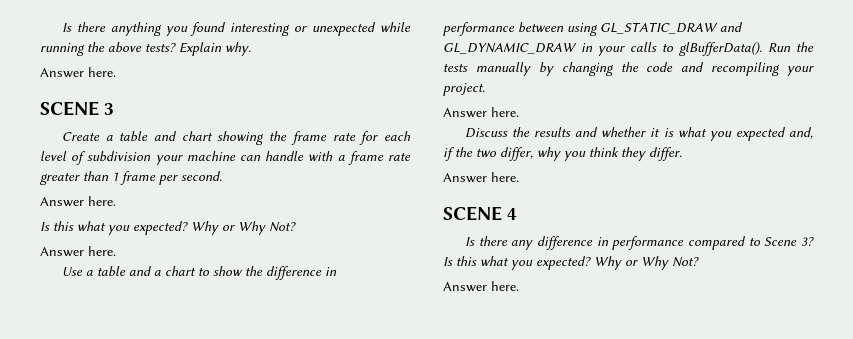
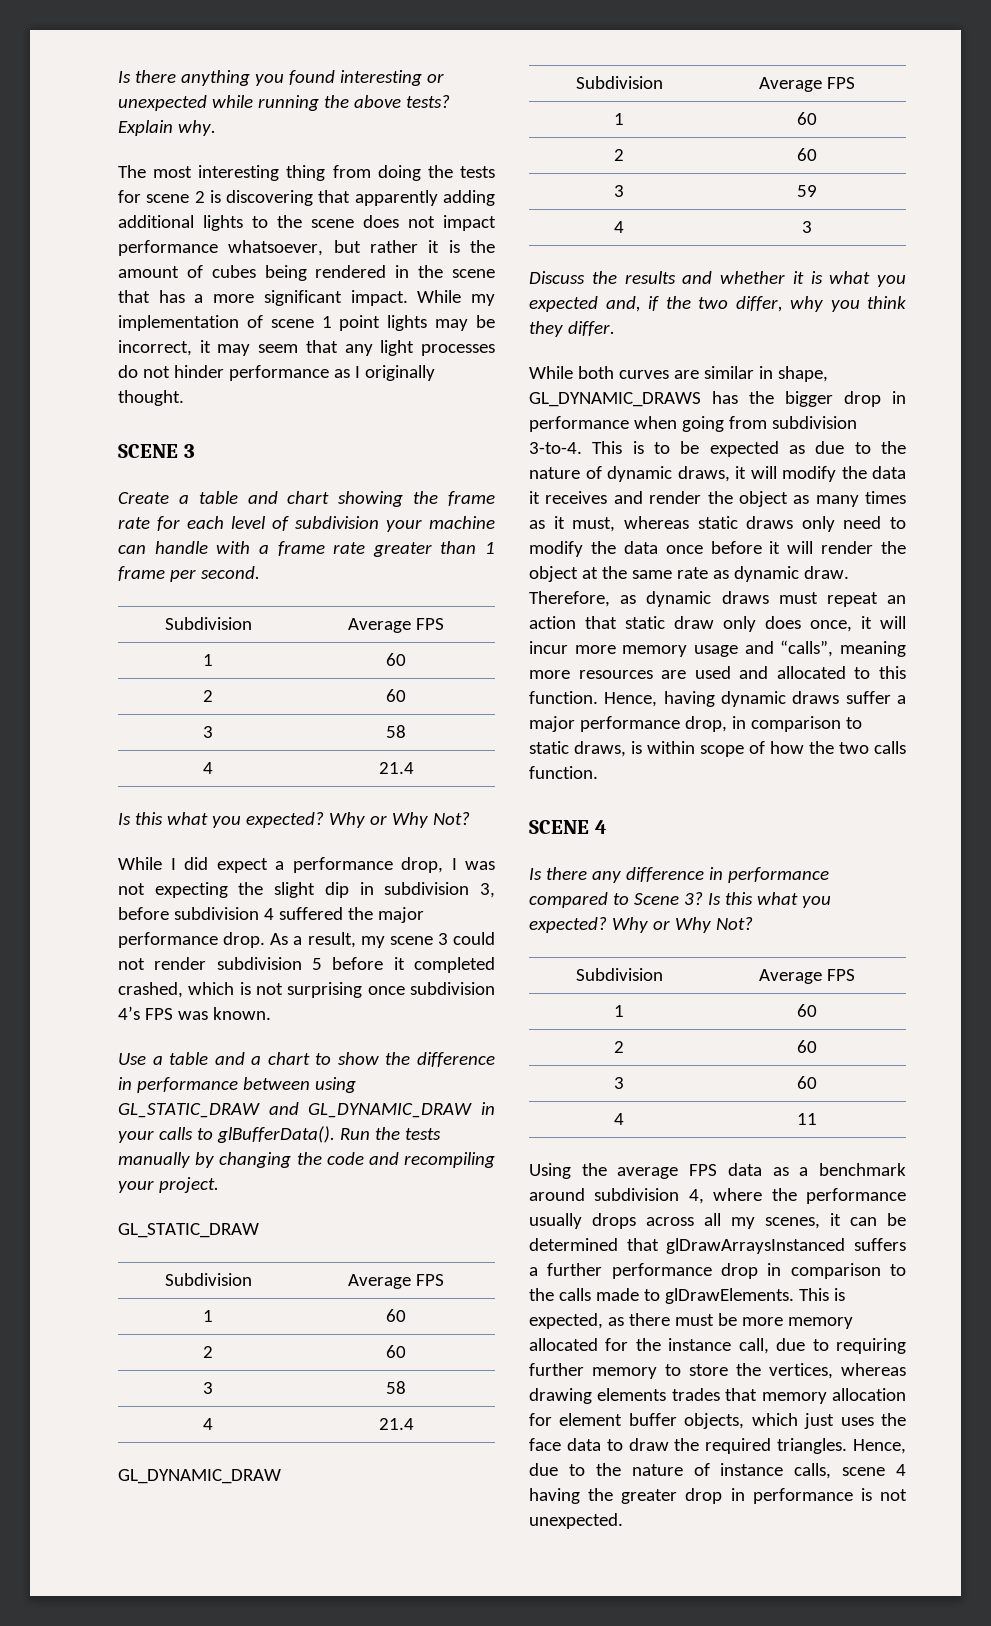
[40,67,116,78] Answer here. -> [118,165,496,181] [118,190,495,206] [118,215,496,231] [118,240,495,256] [118,265,496,281] [118,290,496,306] [118,315,496,331] [118,340,496,356] [118,365,435,381] [118,390,184,406] The most interesting thing from doing the tests for scene 2 is discovering that apparently adding additional lights to the scene does not impact performance whatsoever, but rather it is the amount of cubes being rendered in the scene that has a more significant impact. While my implementation of scene 1 point lights may be incorrect, it may seem that any light processes do not hinder performance as I originally thought.
[40,196,116,207] [40,221,296,235] [40,246,116,257] // Answer here. // Is this what you expected? Why or Why Not? // Answer here. -> [164,617,252,630] [348,618,444,633] [203,654,213,666] [386,653,406,666] [203,690,213,702] [386,689,406,702] [203,726,213,738] [386,725,406,738] [203,762,213,774] [378,762,414,774] [118,812,470,828] [118,857,495,873] [118,882,495,898] [118,907,424,923] [118,932,495,948] [118,957,495,973] [118,982,495,998] [118,1006,271,1020] // Subdivision | Average FPS // 1 | 60 // 2 | 60 // 3 | 58 // 4 | 21.4 // Is this what you expected? Why or Why Not? // While I did expect a performance drop, I was not expecting the slight dip in subdivision 3, before subdivision 4 suffered the major performance drop. As a result, my scene 3 could not render subdivision 5 before it completed crashed, which is not surprising once subdivision 4’s FPS was known.
[443,107,519,118] Answer here. -> [118,1223,259,1238] [164,1273,252,1286] [348,1274,444,1289] [203,1310,213,1322] [386,1309,406,1322] [203,1346,213,1358] [386,1345,406,1358] [203,1382,213,1394] [386,1381,406,1394] [203,1418,213,1430] [378,1418,414,1430] [118,1469,281,1484] [575,76,663,89] [759,77,855,92] [614,113,624,125] [797,112,817,125] [614,149,624,161] [797,148,817,161] [614,185,624,197] [797,185,817,197] [614,221,624,233] [802,221,812,233] GL_STATIC_DRAW // Subdivision | Average FPS // 1 | 60 // 2 | 60 // 3 | 58 // 4 | 21.4 // GL_DYNAMIC_DRAW // Subdivision | Average FPS // 1 | 60 // 2 | 60 // 3 | 59 // 4 | 3
[443,172,519,183] Answer here. -> [529,366,828,382] [529,391,906,407] [529,416,857,432] [529,441,906,457] [529,466,906,482] [529,491,906,507] [529,516,906,532] [529,541,906,557] [529,566,849,582] [529,591,906,607] [529,616,906,632] [529,640,906,657] [529,666,906,679] [529,691,906,707] [529,716,862,732] [529,741,906,757] [529,766,598,779] While both curves are similar in shape, GL_DYNAMIC_DRAWS has the bigger drop in performance when going from subdivision 3-to-4. This is to be expected as due to the nature of dynamic draws, it will modify the data it receives and render the object as many times as it must, whereas static draws only need to modify the data once before it will render the object at the same rate as dynamic draw. Therefore, as dynamic draws must repeat an action that static draw only does once, it will incur more memory usage and “calls”, meaning more resources are used and allocated to this function. Hence, having dynamic draws suffer a major performance drop, in comparison to static draws, is within scope of how the two calls function.
[443,281,519,292] // Answer here. -> [575,968,663,981] [759,969,855,984] [614,1005,624,1017] [797,1004,817,1017] [614,1041,624,1053] [797,1040,817,1053] [614,1077,624,1089] [797,1076,817,1089] [614,1113,624,1125] [797,1113,817,1125] [529,1163,906,1179] [529,1188,906,1204] [529,1213,906,1229] [529,1238,906,1254] [529,1263,906,1279] [529,1288,845,1304] [529,1313,853,1329] [529,1338,906,1354] [529,1363,906,1379] [529,1388,906,1404] [529,1413,907,1429] [529,1438,906,1454] [529,1463,906,1479] [529,1488,907,1504] [529,1513,623,1529] // Subdivision | Average FPS // 1 | 60 // 2 | 60 // 3 | 60 // 4 | 11 // Using the average FPS data as a benchmark around subdivision 4, where the performance usually drops across all my scenes, it can be determined that glDrawArraysInstanced suffers a further performance drop in comparison to the calls made to glDrawElements. This is expected, as there must be more memory allocated for the instance call, due to requiring further memory to store the vertices, whereas drawing elements trades that memory allocation for element buffer objects, which just uses the face data to draw the required triangles. Hence, due to the nature of instance calls, scene 4 having the greater drop in performance is not unexpected.

